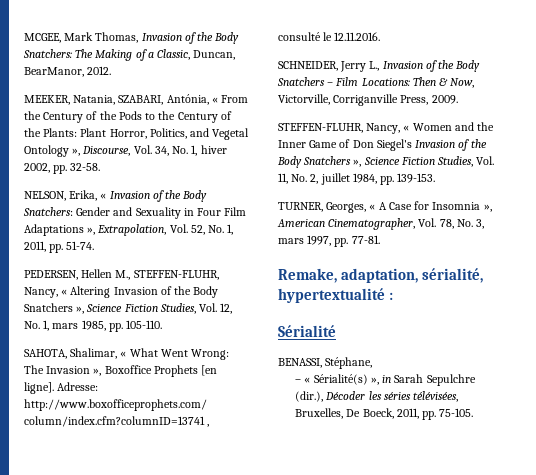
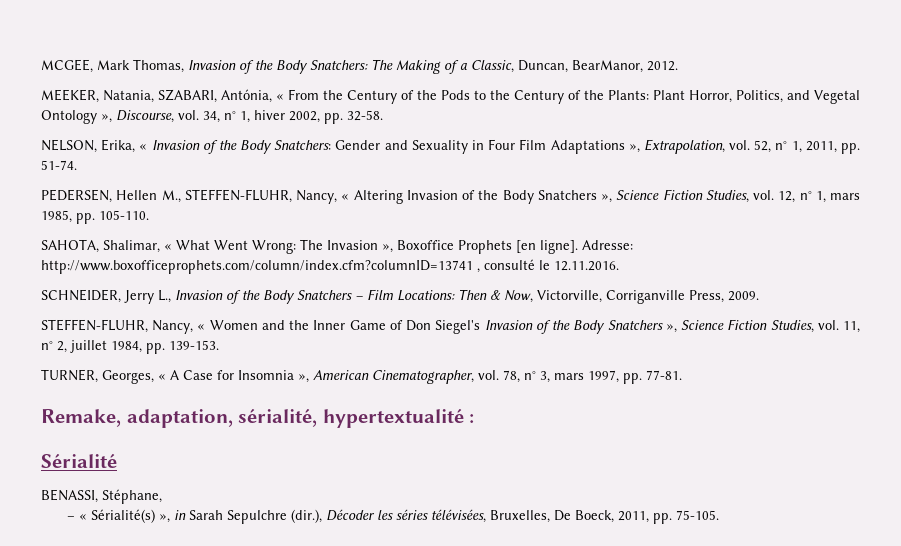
[133,145,189,156] Vol. 34, No. -> [178,110,236,123] vol. 34, n°
[169,224,225,235] Vol. 52, No. -> [729,140,788,153] vol. 52, n°
[199,303,233,314] [24,321,40,329] Vol. 12, No. -> [753,190,812,203] vol. 12, n°
[476,156,495,165] [278,173,308,184] Vol. 11, No. -> [817,320,860,333] [41,341,53,350] vol. 11, n°
[418,218,473,229] Vol. 78, No. -> [478,370,536,383] vol. 78, n°

